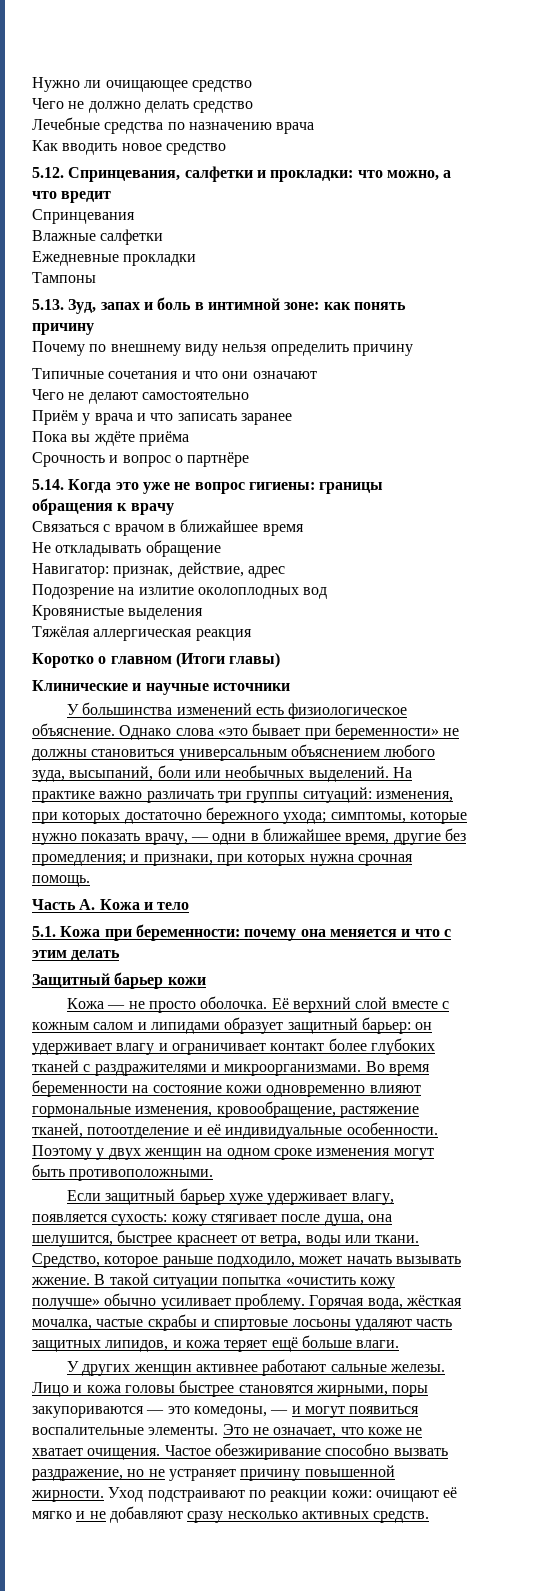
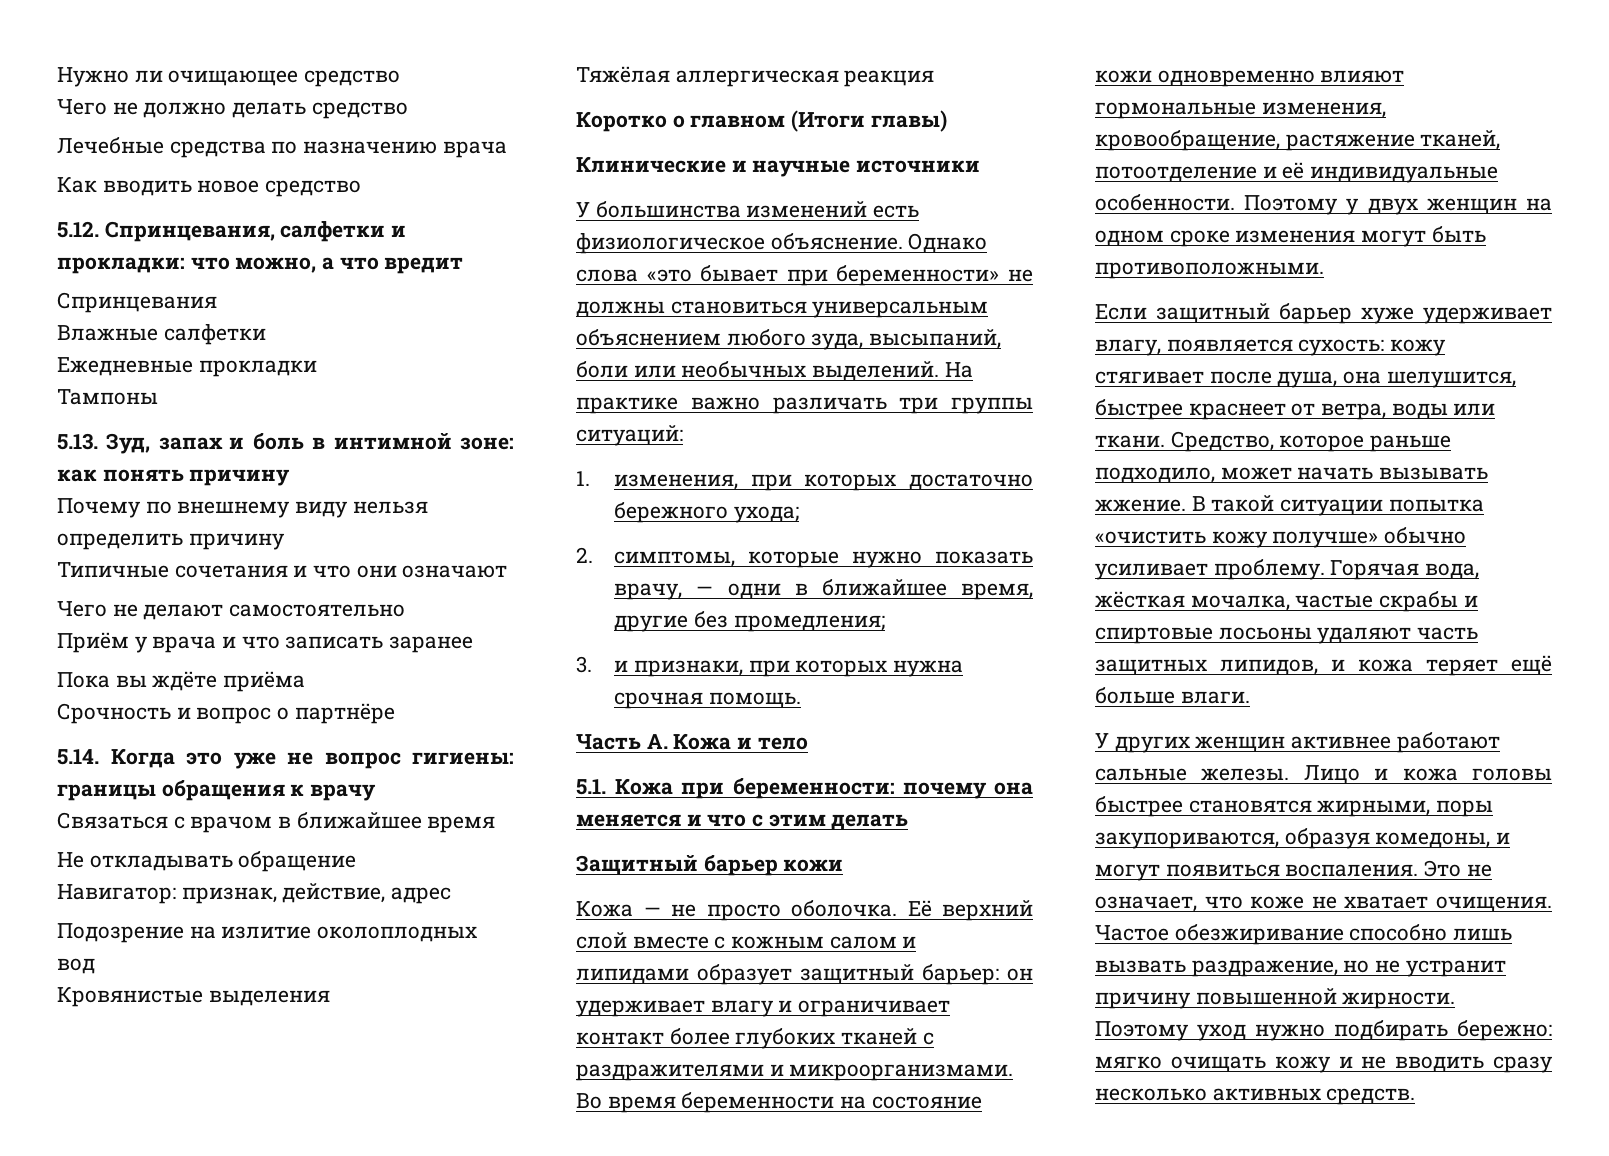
(372, 795) none -> [576,471,590,486] // 1.
(327, 818) none -> [576,547,593,563] // 2.
(126, 860) none -> [576,656,592,673] // 3.
[32,1406,289,1418] закупориваются — это комедоны, — -> [1095,828,1491,849] закупориваются, образуя комедоны,
[32,1427,219,1435] воспалительные элементы. -> [1285,864,1419,877] воспаления.
(390, 1449) none -> [1453,928,1513,940] лишь
[168,1469,236,1481] устраняет -> [1405,960,1506,977] устранит
[108,1487,458,1502] [32,1511,72,1519] Уход подстраивают по реакции кожи: очищают её мягко -> [1095,1020,1552,1041] [1095,1056,1331,1073] Поэтому уход нужно подбирать бережно: мягко очищать кожу
[109,1506,183,1523] добавляют -> [1395,1056,1485,1072] вводить

